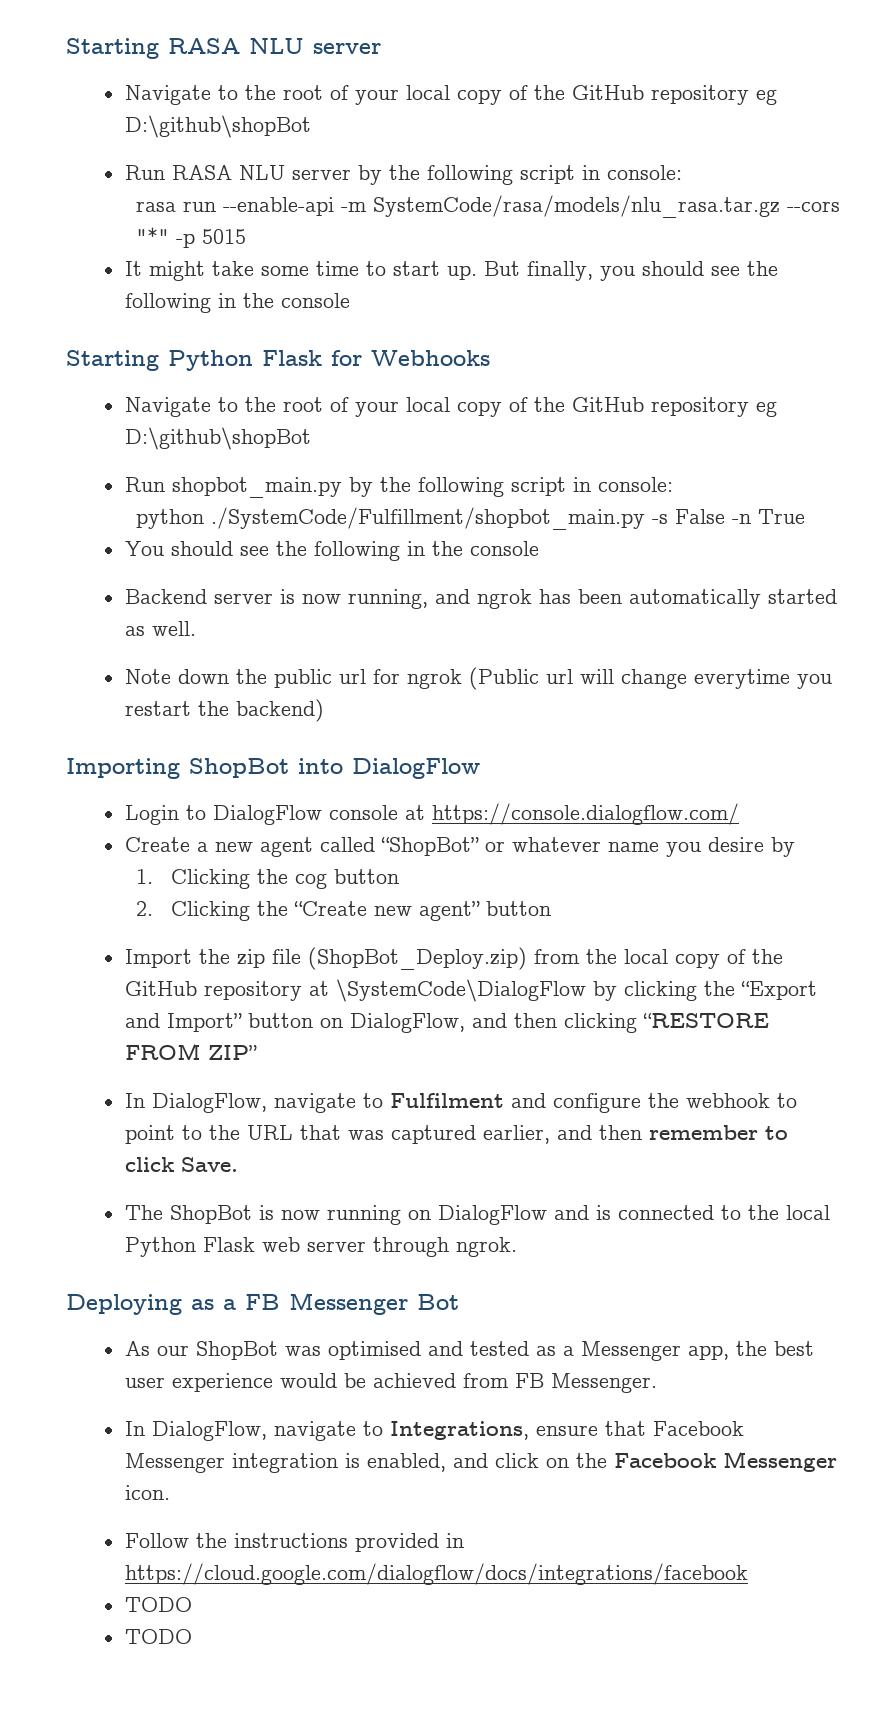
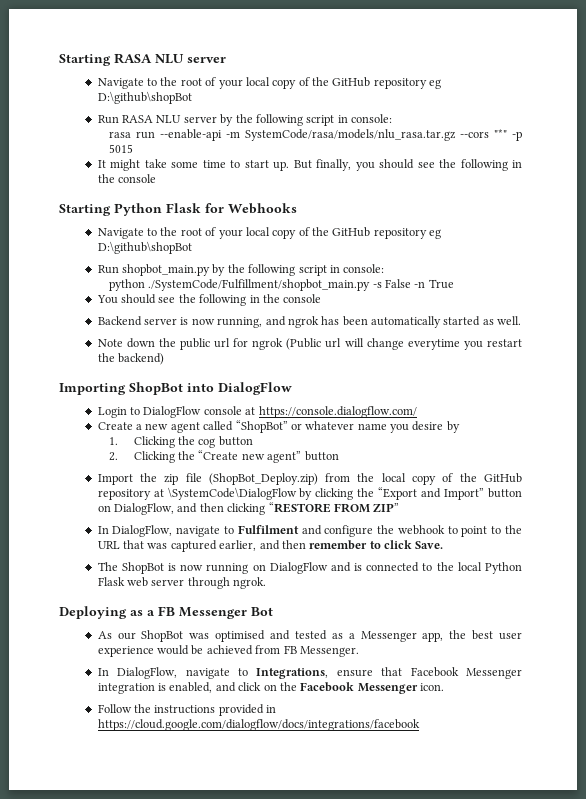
[124,1597,192,1612] [124,1629,192,1644] // TODO // TODO -> (420, 725) none

